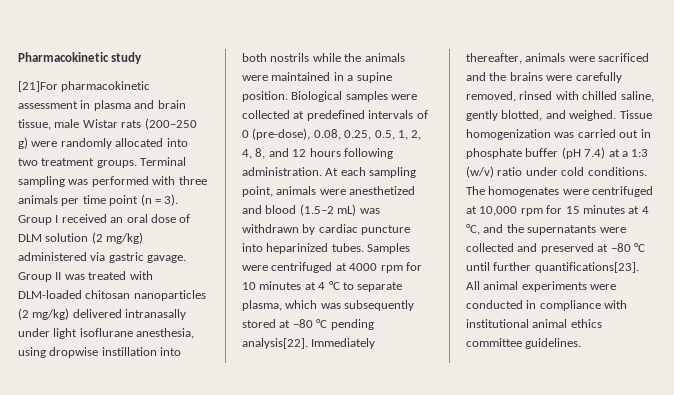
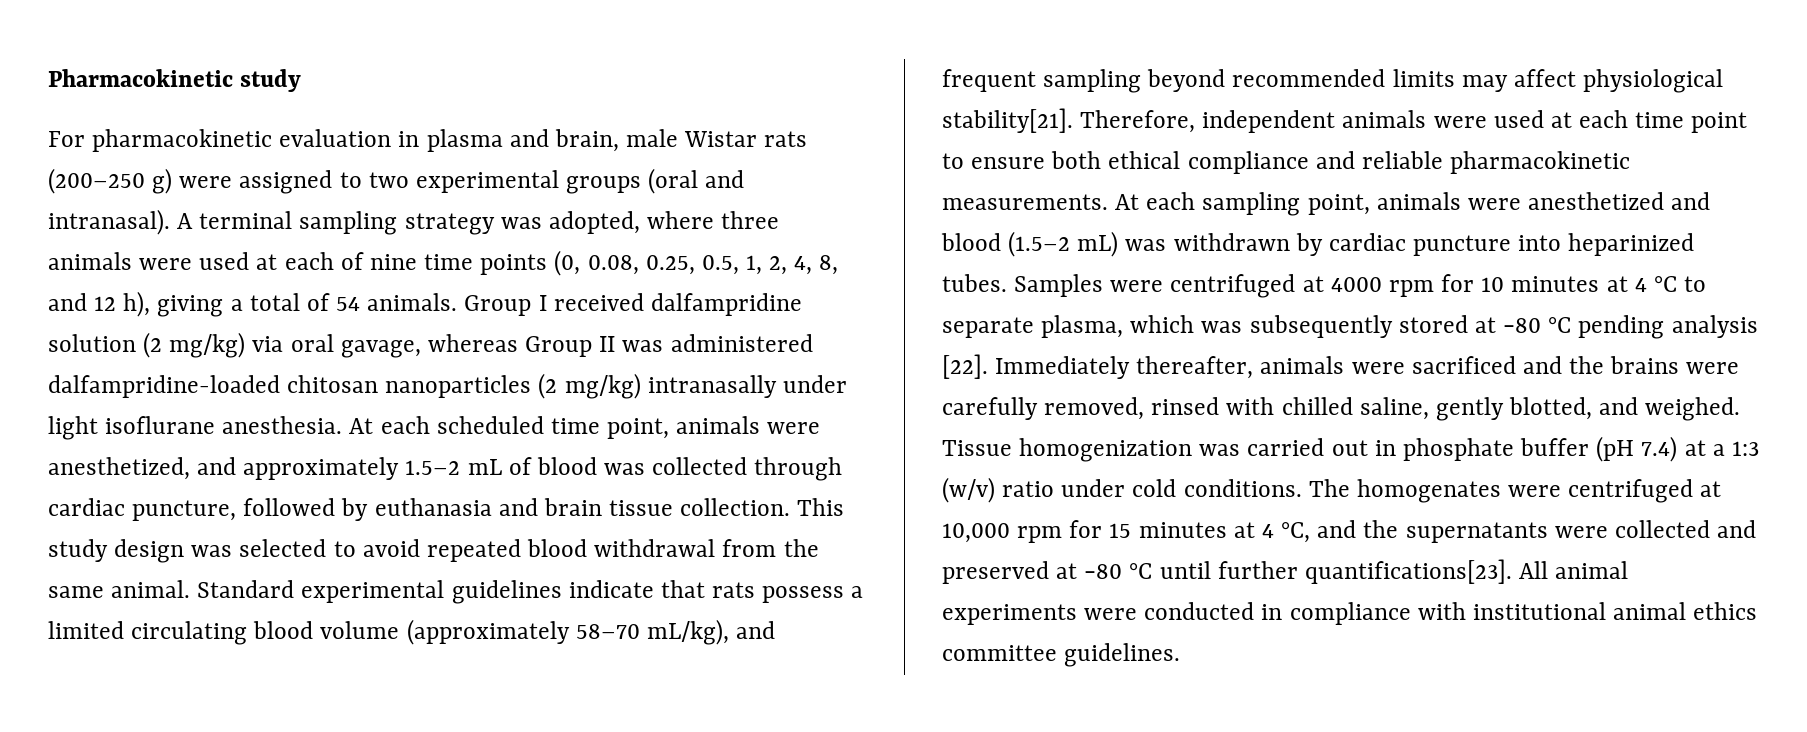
[18,81,151,92] [18,101,78,109] [21]For pharmacokinetic assessment -> [48,129,392,152] For pharmacokinetic evaluation
[157,100,186,109] [18,119,51,130] brain tissue, -> [554,129,619,152] brain,
[60,138,188,149] [18,157,187,168] [18,176,207,187] [18,194,179,206] [18,214,191,225] [18,232,144,244] [18,252,187,263] [18,271,153,282] [18,290,206,301] [18,308,187,320] [18,328,195,339] [18,347,182,358] [242,53,405,62] [242,72,392,83] [242,91,418,102] [242,110,428,121] [242,128,311,140] randomly allocated into two treatment groups. Terminal sampling was performed with three animals per time point (n = 3). Group I received an oral dose of DLM solution (2 mg/kg) administered via gastric gavage. Group II was treated with DLM-loaded chitosan nanoparticles (2 mg/kg) delivered intranasally under light isoflurane anesthesia, using dropwise instillation into both nostrils while the animals were maintained in a supine position. Biological samples were collected at predefined intervals of 0 (pre-dose), -> [239,168,745,194] [48,209,780,235] [48,250,581,276] assigned to two experimental groups (oral and intranasal). A terminal sampling strategy was adopted, where three animals were used at each of nine time points (0,
[309,148,393,159] [242,167,322,176] hours following administration. -> [123,291,802,317] [48,332,813,358] [48,373,847,399] [48,416,821,440] [48,457,843,481] [48,498,845,521] [48,539,819,563] [48,580,864,604] [48,619,776,645] [942,69,1724,93] [942,108,1748,133] [942,151,1631,174] [942,194,1108,210] h), giving a total of 54 animals. Group I received dalfampridine solution (2 mg/kg) via oral gavage, whereas Group II was administered dalfampridine-loaded chitosan nanoparticles (2 mg/kg) intranasally under light isoflurane anesthesia. At each scheduled time point, animals were anesthetized, and approximately 1.5–2 mL of blood was collected through cardiac puncture, followed by euthanasia and brain tissue collection. This study design was selected to avoid repeated blood withdrawal from the same animal. Standard experimental guidelines indicate that rats possess a limited circulating blood volume (approximately 58–70 mL/kg), and frequent sampling beyond recommended limits may affect physiological stability[21]. Therefore, independent animals were used at each time point to ensure both ethical compliance and reliable pharmacokinetic measurements.
[242,338,308,349] analysis[22]. -> [1671,315,1758,338] [942,354,988,379] analysis [22].

